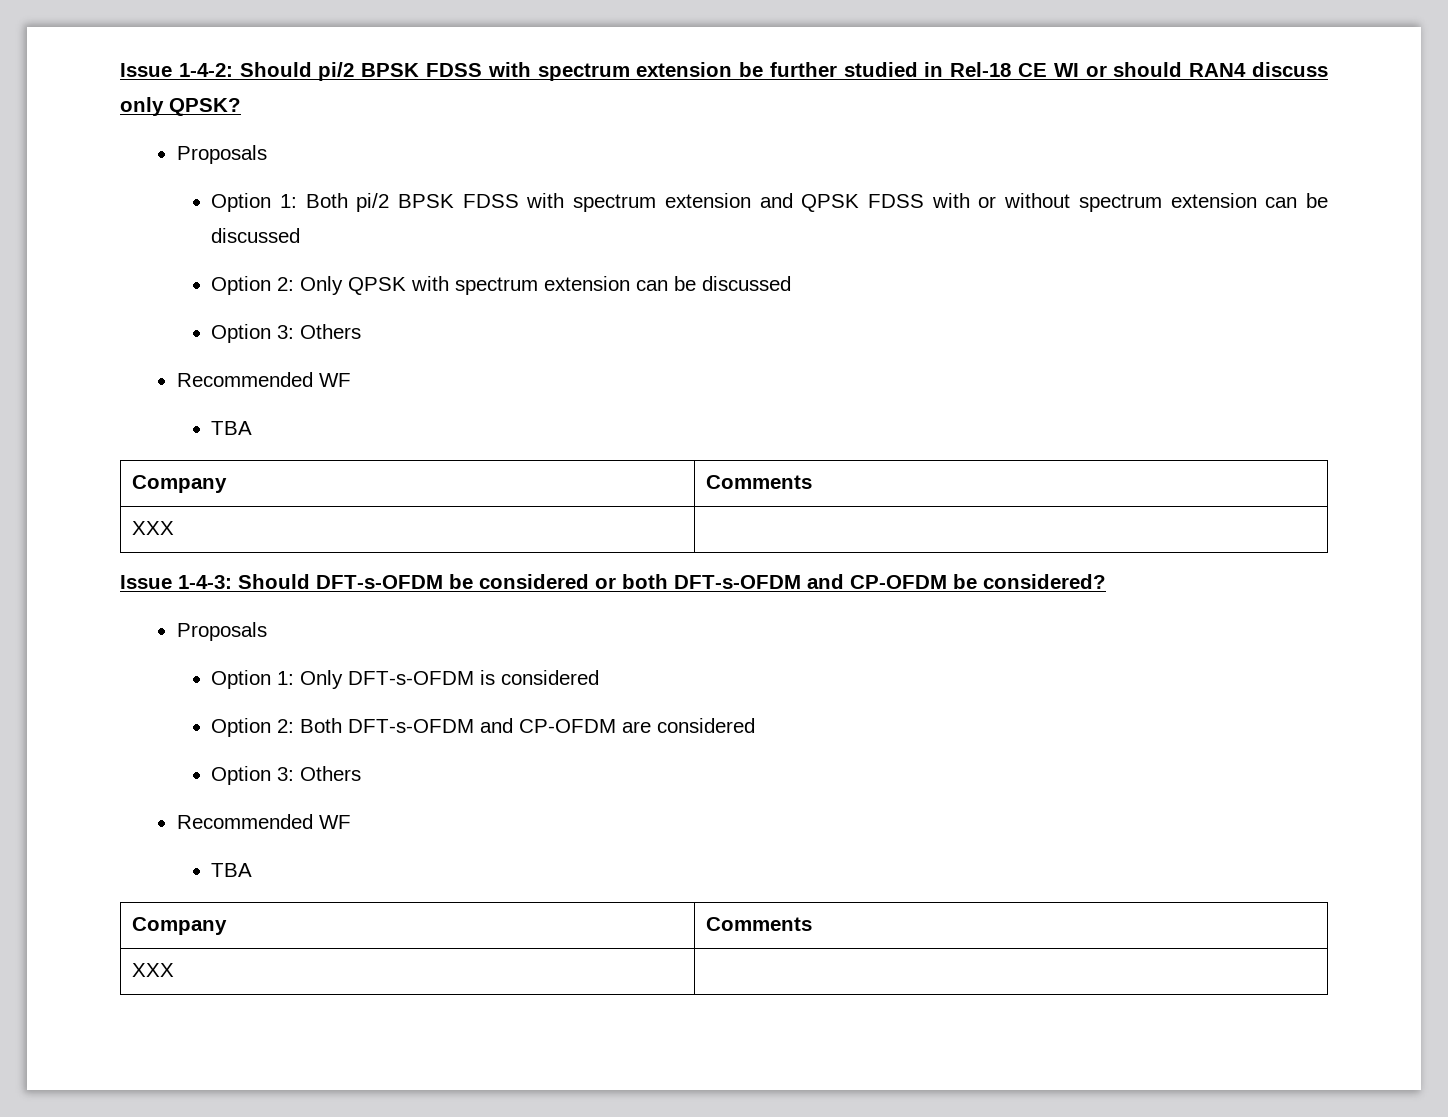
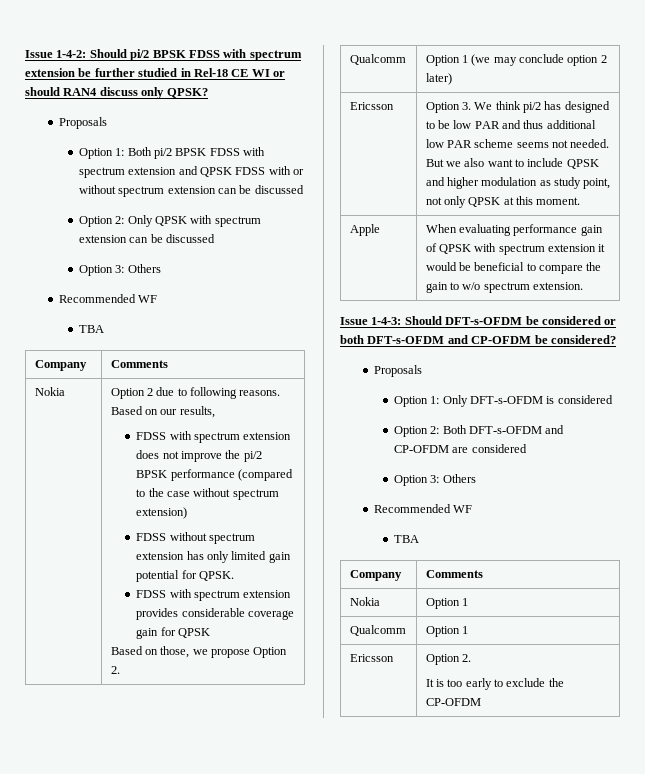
[132,521,175,535] XXX | -> [34,387,65,396] [110,387,281,399] [110,406,215,418] [136,431,292,443] [136,450,262,462] [136,469,294,481] [136,488,279,500] [136,507,188,519] [136,532,256,544] [136,551,291,563] [136,570,235,582] [136,589,292,601] [136,608,295,620] [136,627,211,639] [110,646,288,658] [110,666,120,674] [349,54,406,65] [425,54,607,66] [425,73,452,85] [349,102,394,110] [425,101,610,113] [425,120,596,129] [425,139,610,148] [425,158,599,169] [425,177,611,189] [425,196,581,208] [349,224,380,236] [425,224,603,236] [425,243,606,255] [425,262,602,274] [425,282,584,293] Nokia | Option 2 due to following reasons. Based on our results, // FDSS with spectrum extension does not improve the pi/2 BPSK performance (compared to the case without spectrum extension) // FDSS without spectrum extension has only limited gain potential for QPSK. // FDSS with spectrum extension provides considerable coverage gain for QPSK // Based on those, we propose Option 2. // Qualcomm | Option 1 (we may conclude option 2 later) // Ericsson | Option 3. We think pi/2 has designed to be low PAR and thus additional low PAR scheme seems not needed. But we also want to include QPSK and higher modulation as study point, not only QPSK at this moment. // Apple | When evaluating performance gain of QPSK with spectrum extension it would be beneficial to compare the gain to w/o spectrum extension.
[132,963,175,977] XXX | -> [349,597,380,606] [425,598,468,609] [349,625,406,636] [425,626,468,637] [349,654,394,662] [425,654,471,665] [425,678,564,690] [425,698,481,706] Nokia | Option 1 // Qualcomm | Option 1 // Ericsson | Option 2. // It is too early to exclude the CP-OFDM

